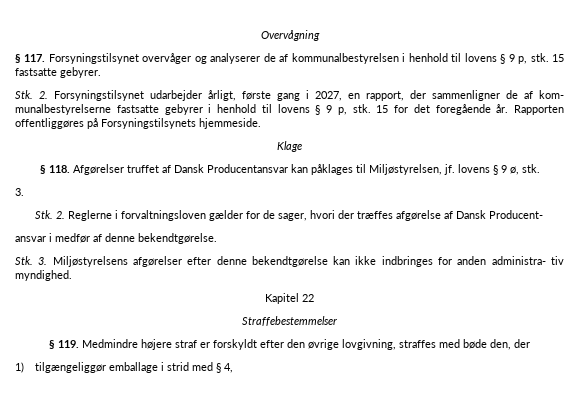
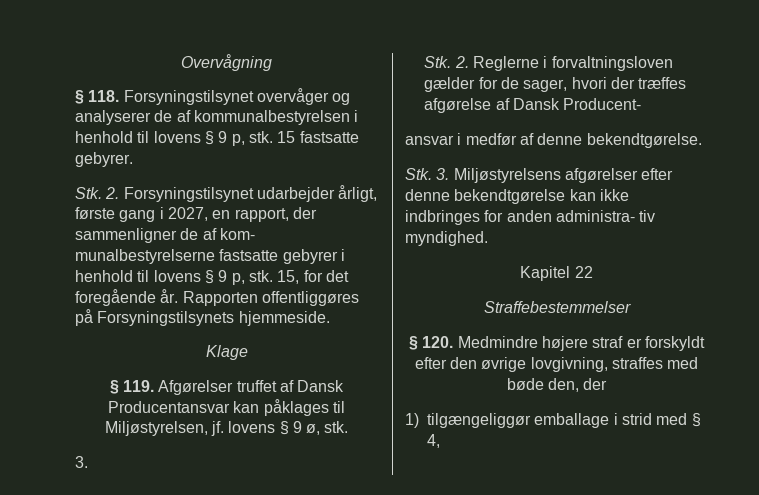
[24,54,46,62] 117. -> [88,90,120,102] 118.
[376,105,389,113] 15 -> [277,270,300,284] 15,
[48,165,70,173] 118. -> [123,380,155,392] 119.
[58,340,79,348] 119. -> [422,336,454,348] 120.

